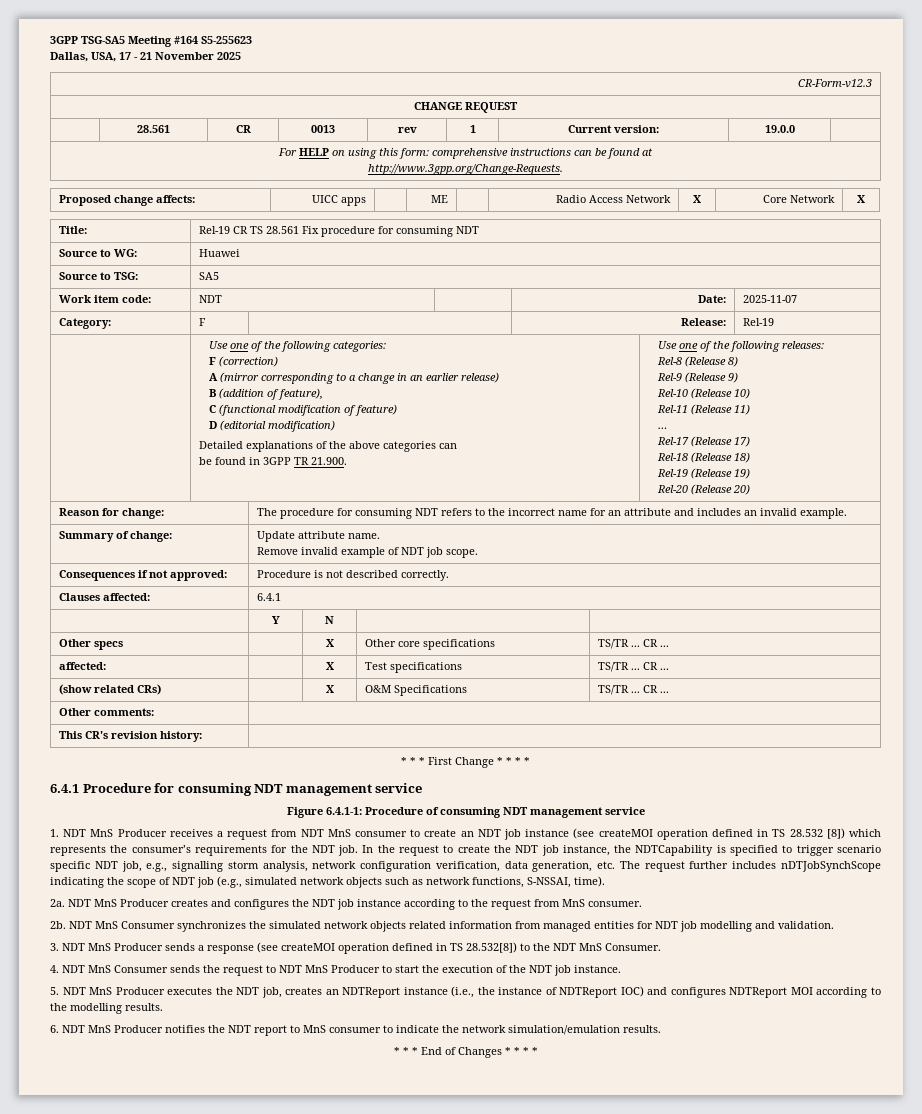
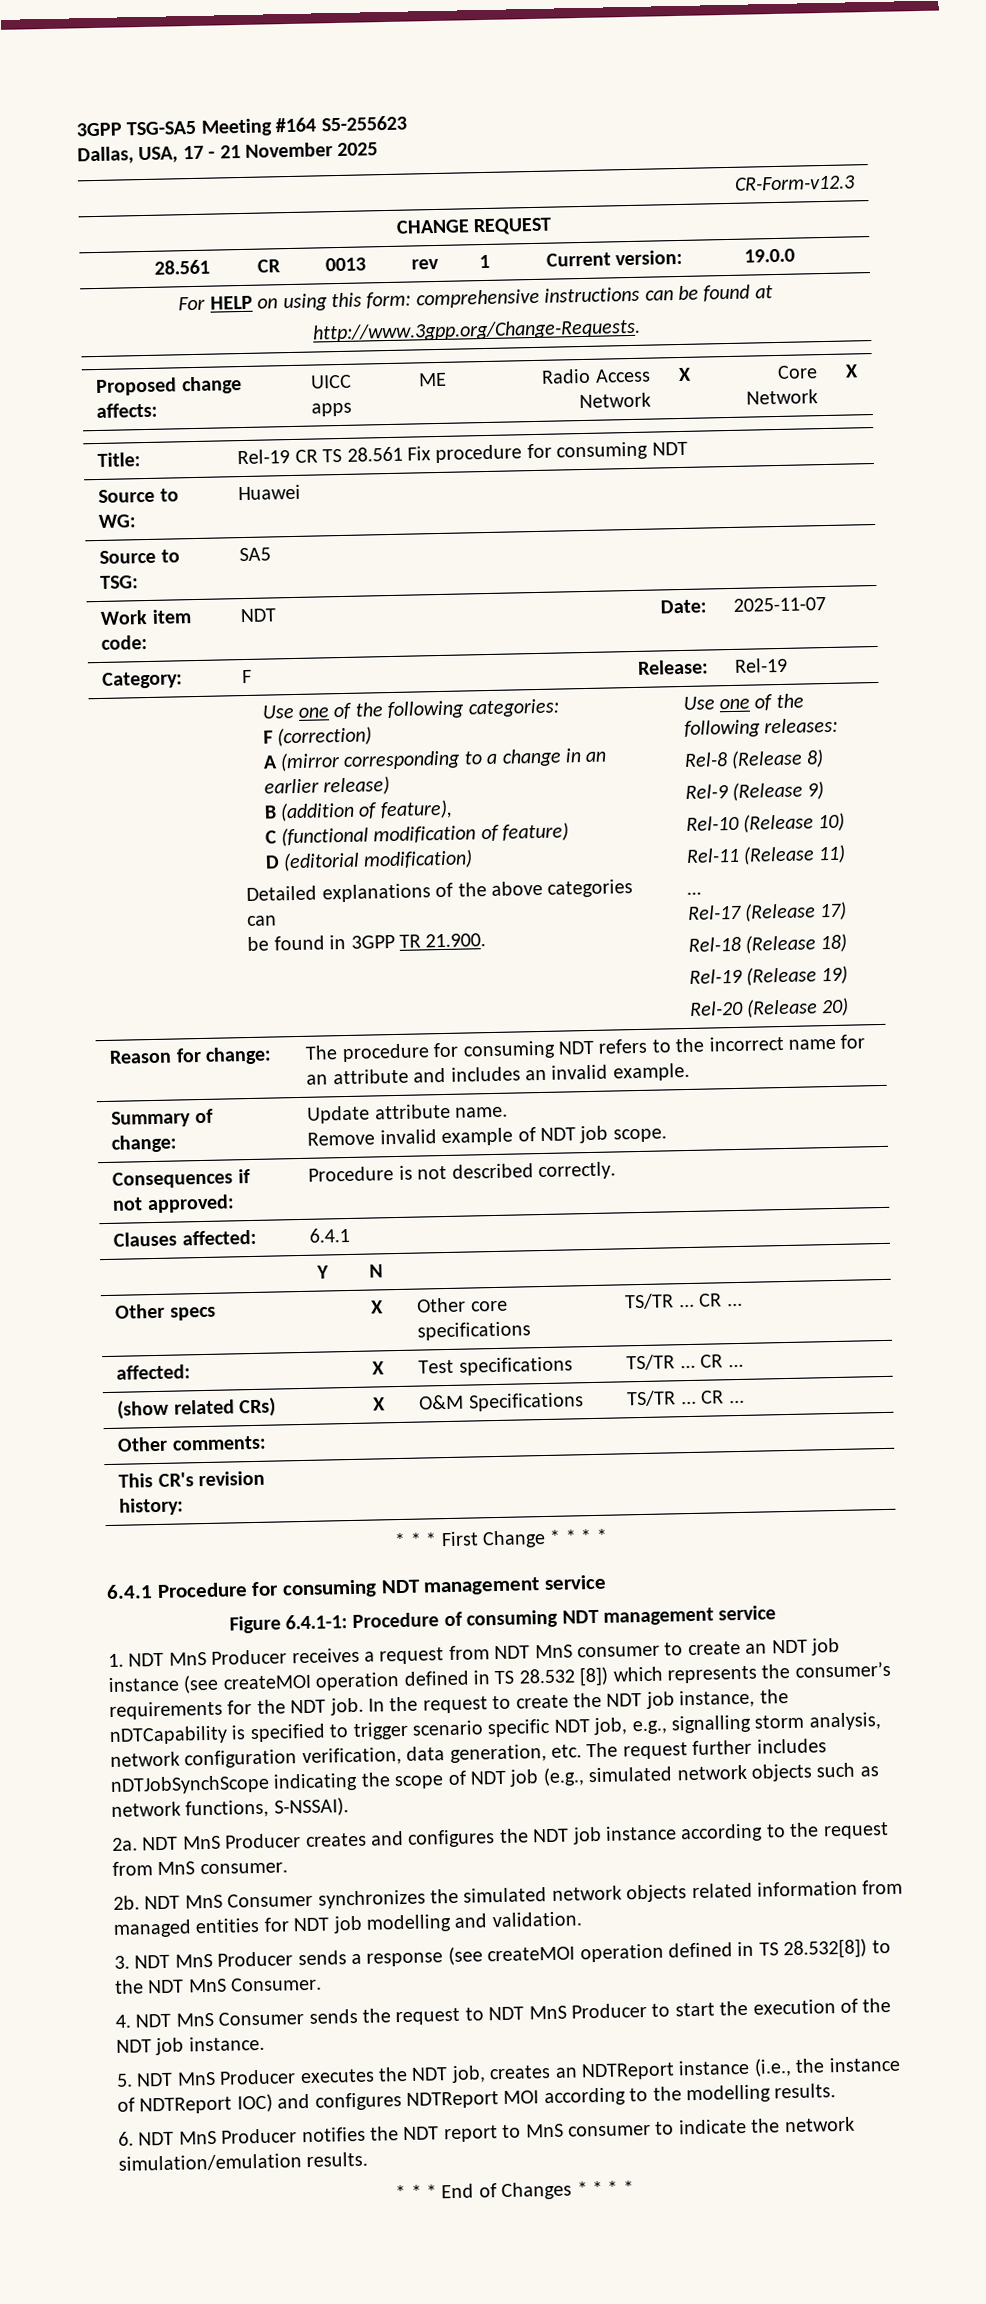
[635,845,714,856] NDTCapability -> [109,1725,228,1746] nDTCapability
[527,876,605,888] S-NSSAI, time). -> [273,1797,349,1817] S-NSSAI).

